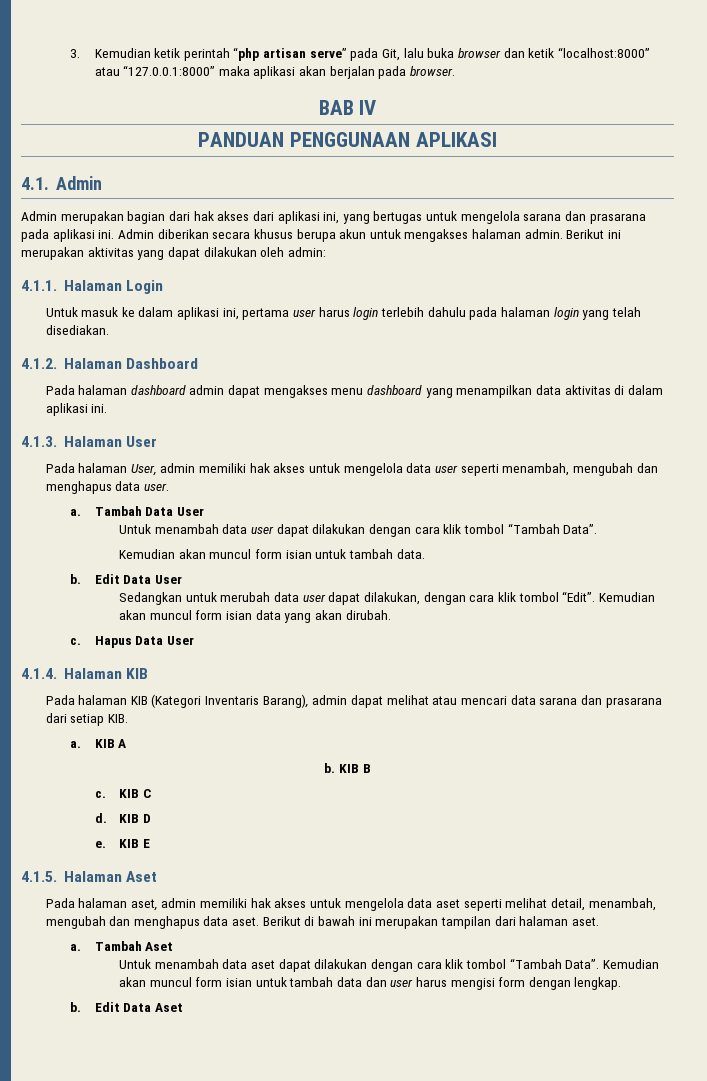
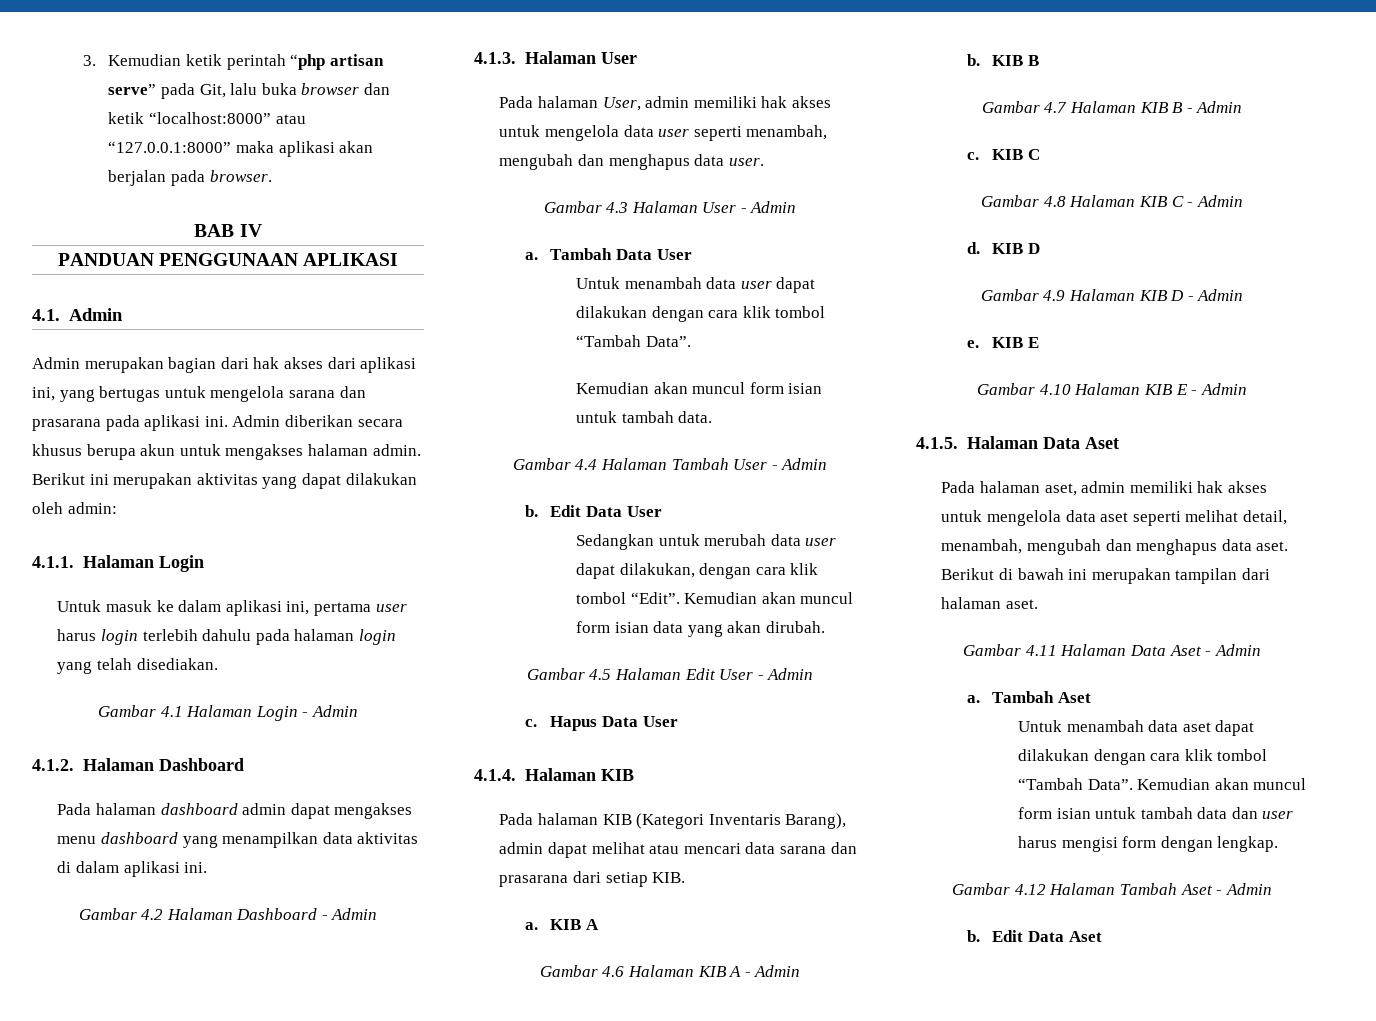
(109, 330) none -> [98,705,358,721] // Gambar 4.1 Halaman Login - Admin
(108, 408) none -> [78,908,378,920] // Gambar 4.2 Halaman Dashboard - Admin
(169, 487) none -> [543,201,797,213] // Gambar 4.3 Halaman User - Admin
(425, 554) none -> [512,458,828,470] // Gambar 4.4 Halaman Tambah User - Admin
(391, 615) none -> [526,668,814,680] // Gambar 4.5 Halaman Edit User - Admin
[324,763,371,773] [94,789,151,798] [94,813,151,823] [94,839,150,848] b. KIB B // c. KIB C // d. KIB D // e. KIB E -> [539,965,801,977] [966,54,1040,66] [981,101,1243,113] [966,149,1041,160] [981,195,1243,207] [966,242,1041,254] [980,289,1244,301] [966,337,1040,348] [977,383,1247,395] Gambar 4.6 Halaman KIB A - Admin // b. KIB B // Gambar 4.7 Halaman KIB B - Admin // c. KIB C // Gambar 4.8 Halaman KIB C - Admin // d. KIB D // Gambar 4.9 Halaman KIB D - Admin // e. KIB E // Gambar 4.10 Halaman KIB E - Admin
(122, 876) none -> [1042,437,1080,449] Data
(599, 921) none -> [963,644,1261,656] // Gambar 4.11 Halaman Data Aset - Admin
(622, 983) none -> [952,883,1272,895] // Gambar 4.12 Halaman Tambah Aset - Admin

